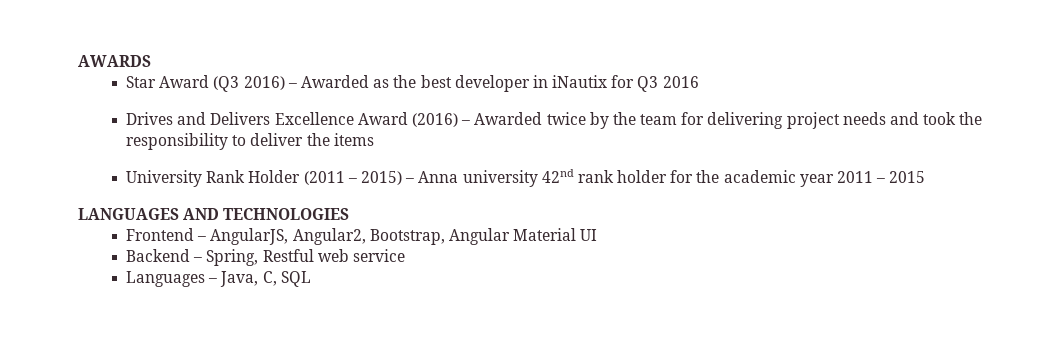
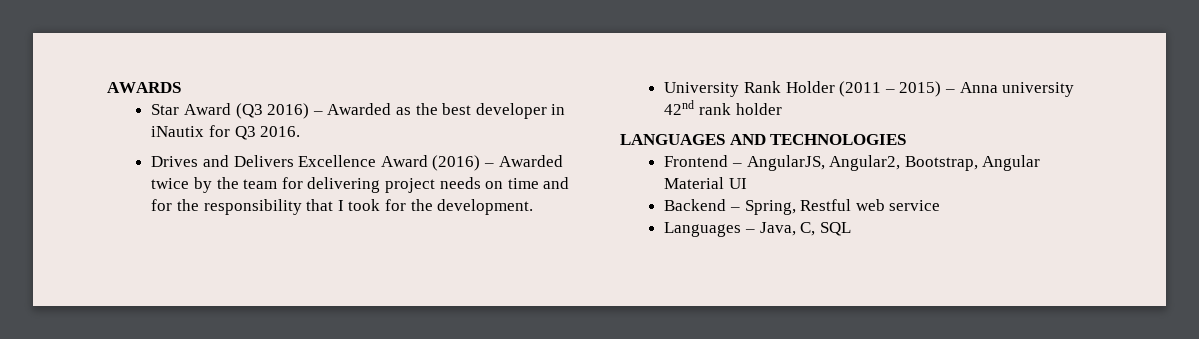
[662,76,699,88] 2016 -> [260,126,301,137] 2016.
[889,112,983,125] [126,133,374,150] and took the responsibility to deliver the items -> [485,177,570,189] [151,199,534,215] on time and for the responsibility that I took for the development.
[670,170,926,187] for the academic year 2011 – 2015 -> (782, 109) none

